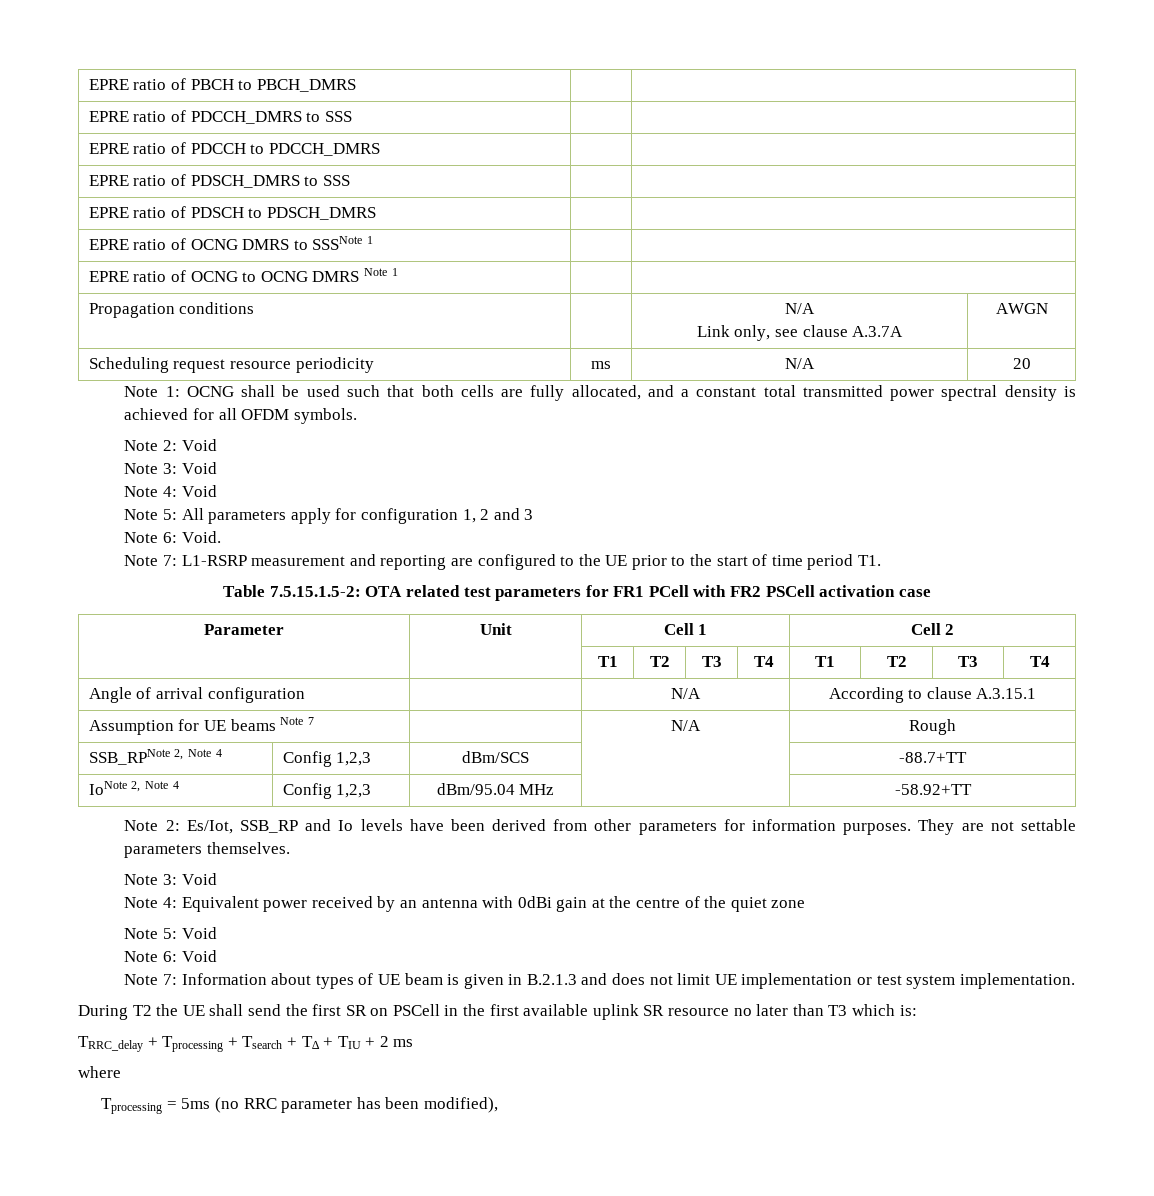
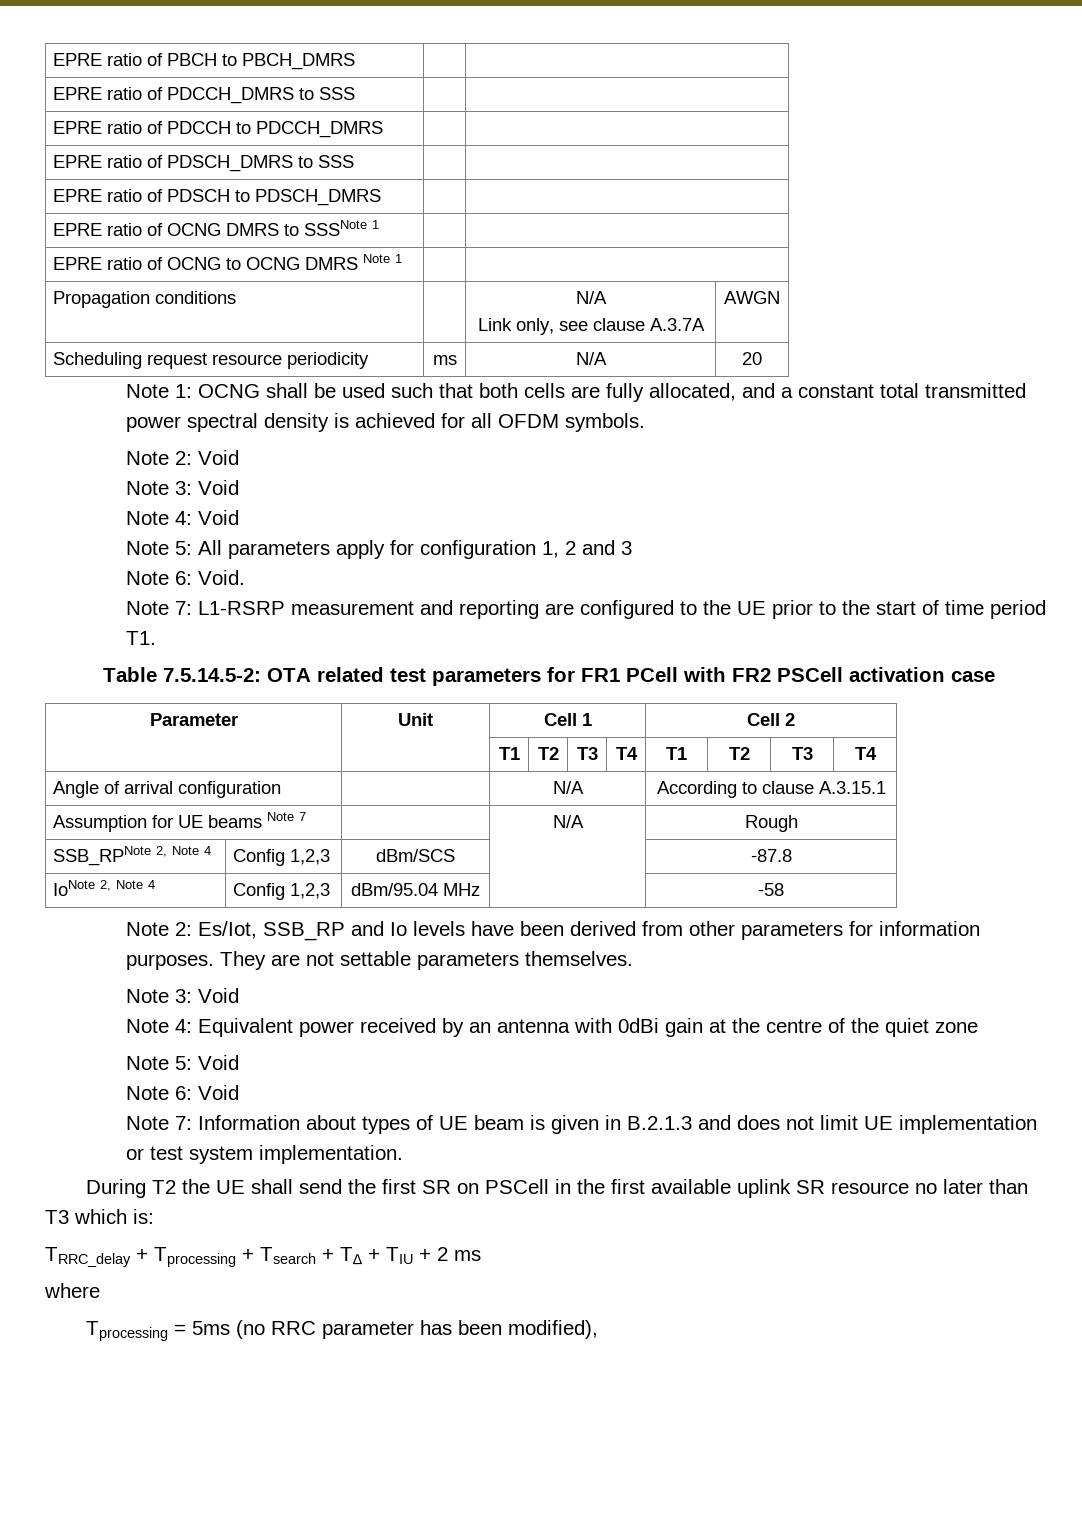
[269,586,361,597] 7.5.15.1.5-2: -> [162,668,261,682] 7.5.14.5-2:
[899,752,967,763] -88.7+TT -> [750,849,792,862] -87.8
[894,784,972,795] -58.92+TT -> [758,883,784,896] -58

